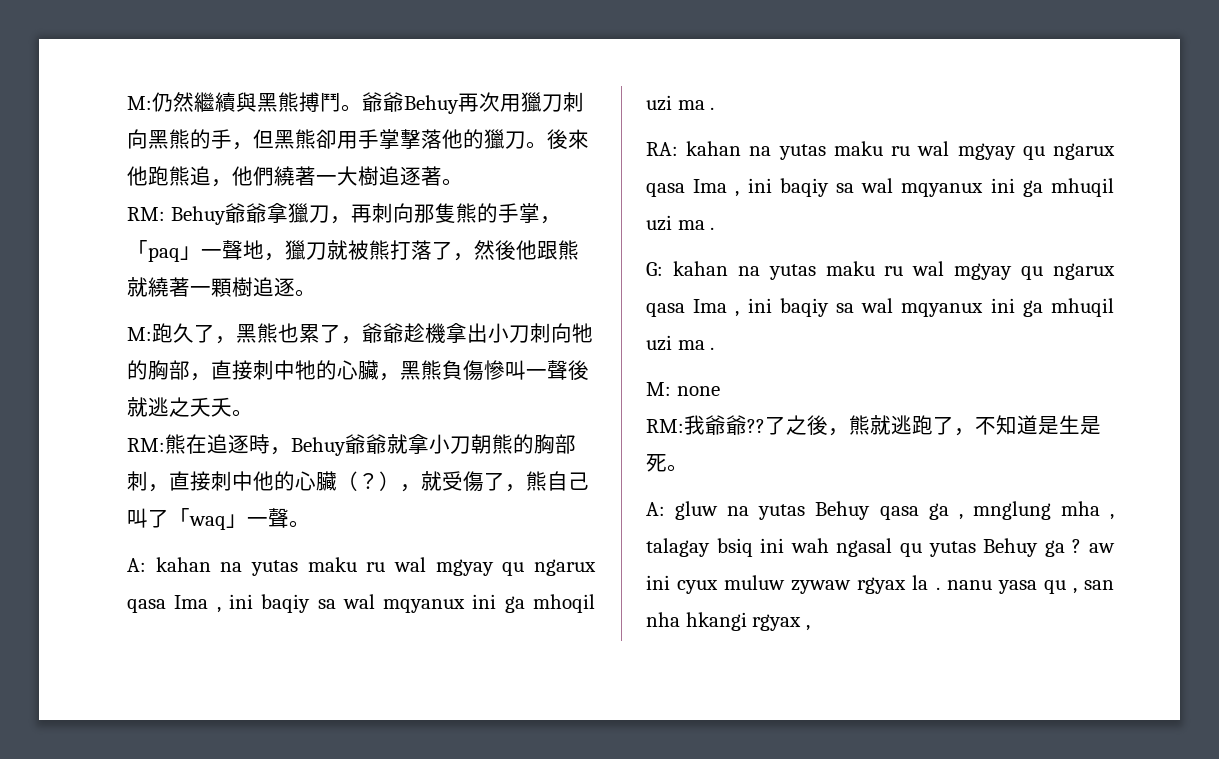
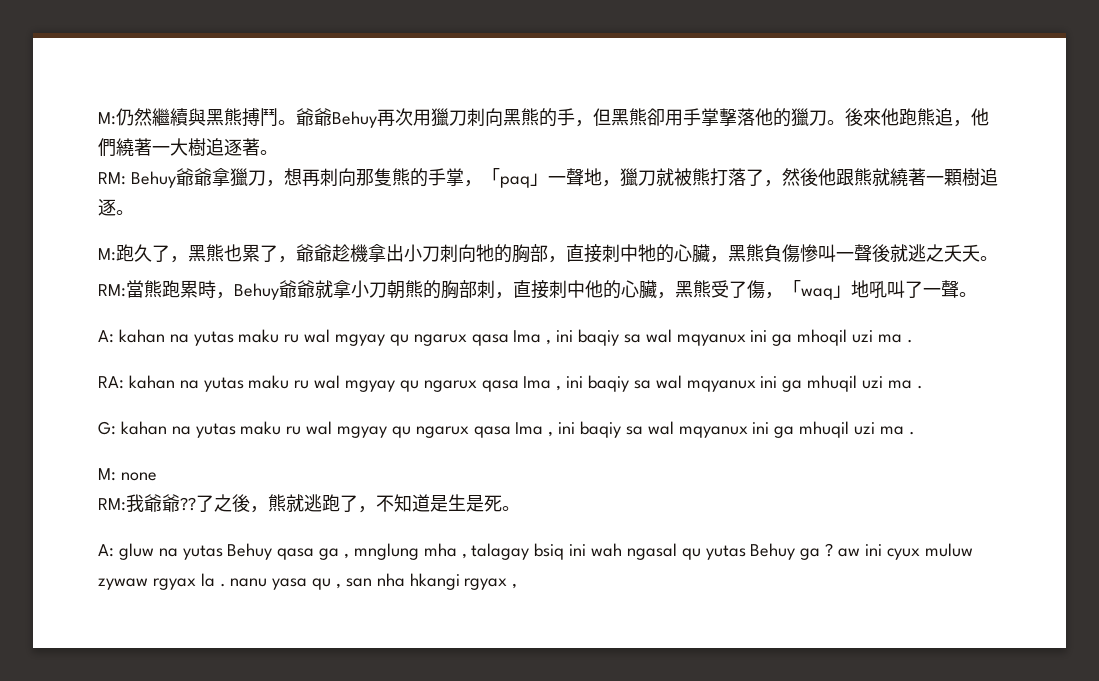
(351, 220) none -> [283,168,302,186] 想
[165,434,249,454] 熊在追逐 -> [126,280,198,298] 當熊跑累
[337,471,589,492] [127,508,247,530] （？），就受傷了，熊自己叫了「waq」 -> [657,280,923,300] ，黑熊受了傷，「waq」地吼叫了

